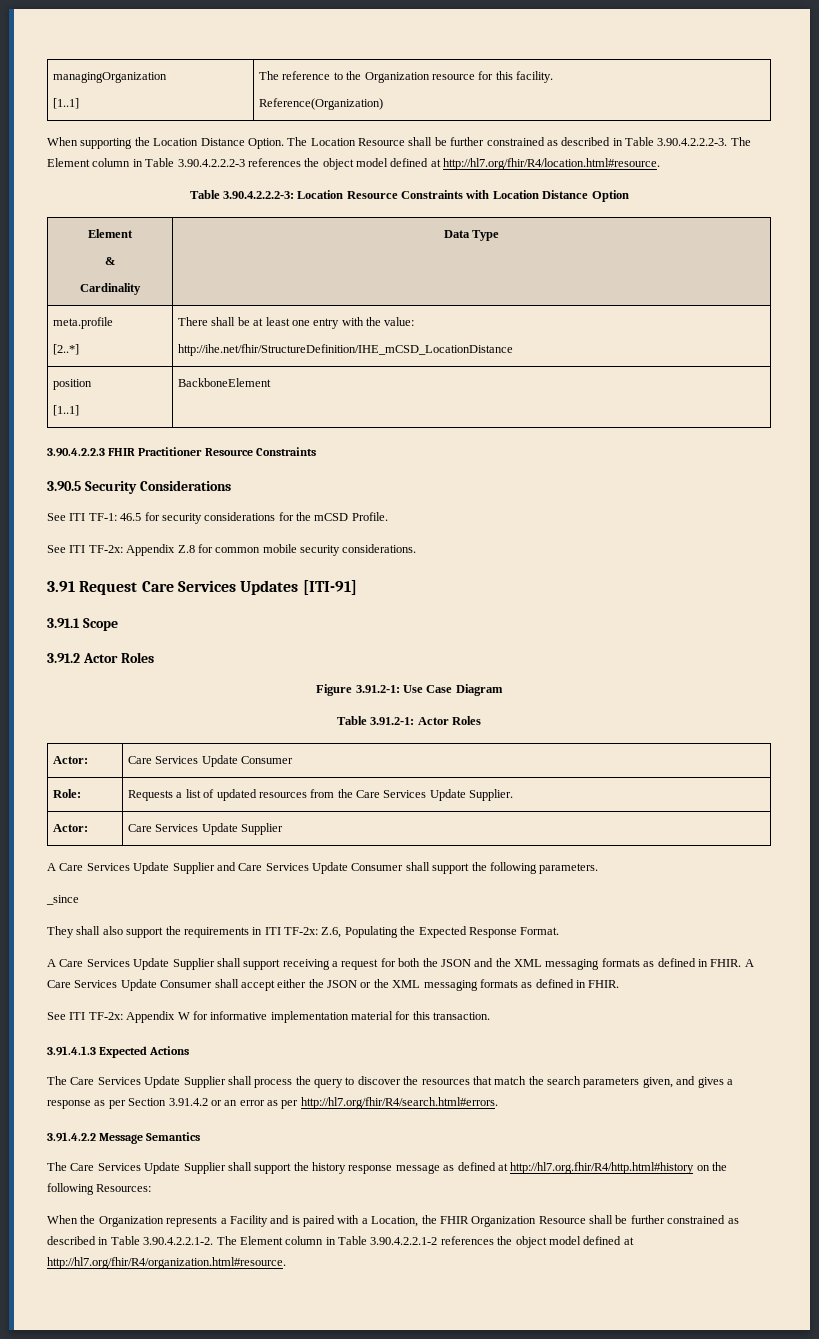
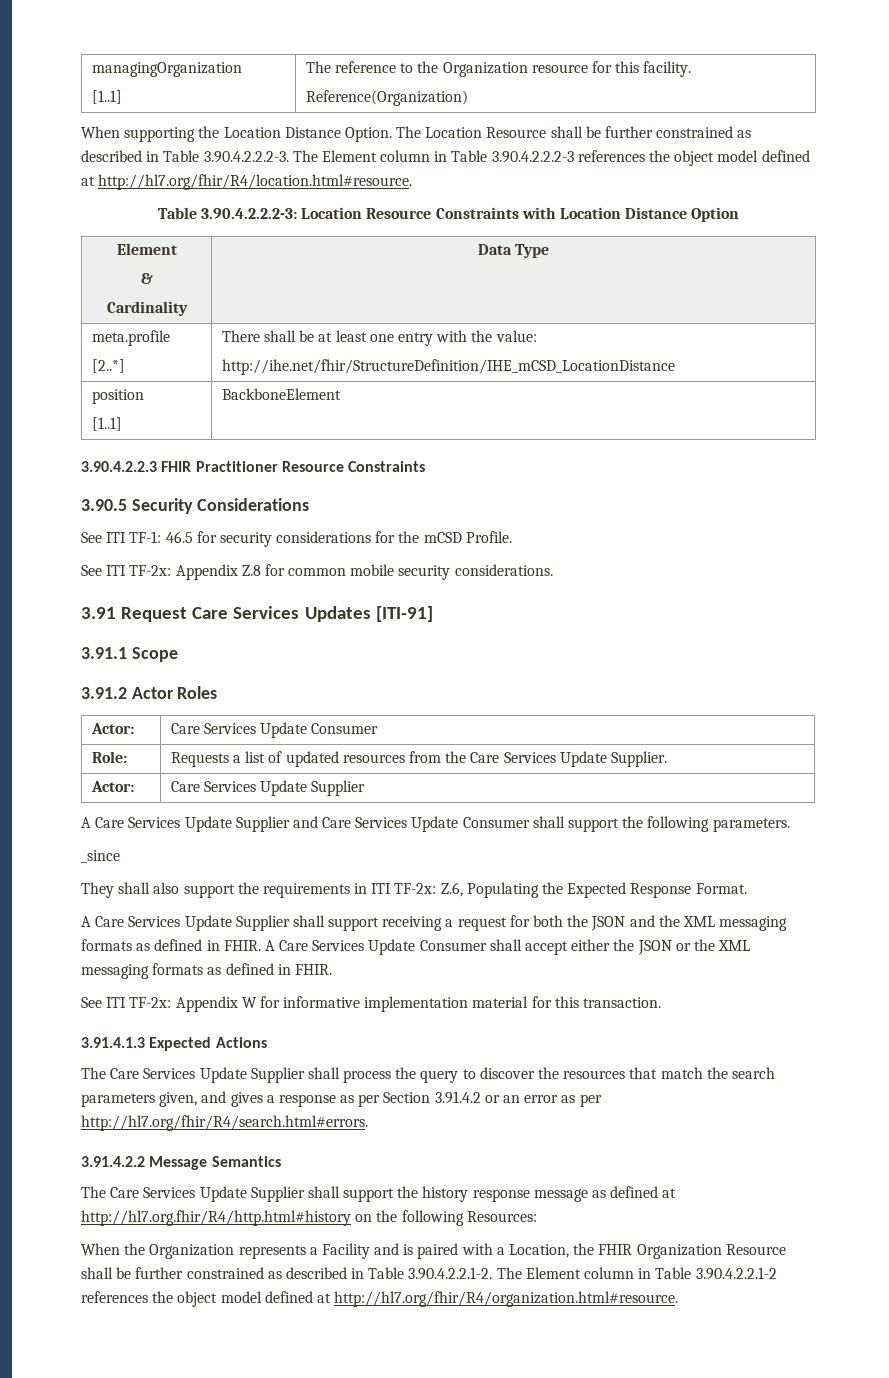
[316,684,503,696] [336,716,482,725] // Figure 3.91.2-1: Use Case Diagram // Table 3.91.2-1: Actor Roles -> (218, 692) none

